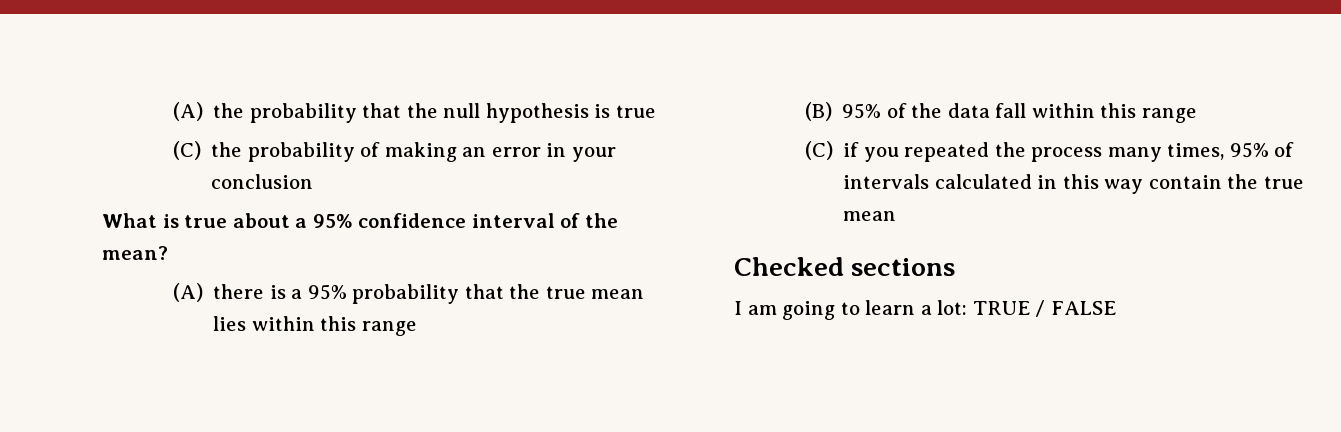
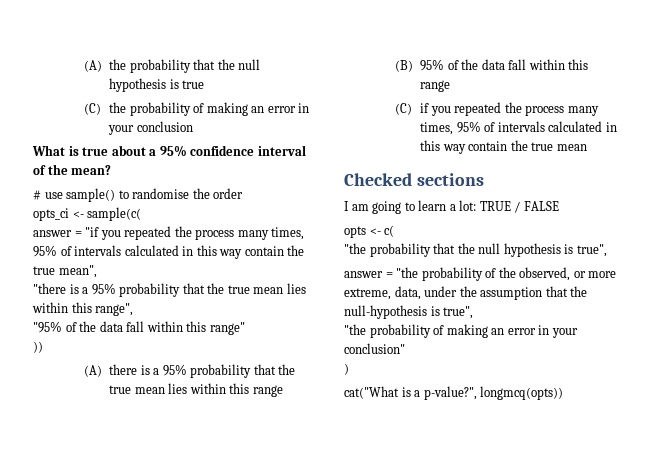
(168, 253) none -> [33,188,244,202] [33,207,142,221] [33,226,305,240] [33,245,305,259] [33,265,97,278] [33,283,306,297] [32,302,134,316] [33,321,245,335] [33,341,43,353] // # use sample() to randomise the order // opts_ci <- sample(c( // answer = "if you repeated the process many times, 95% of intervals calculated in this way contain the true mean", // "there is a 95% probability that the true mean lies within this range", // "95% of the data fall within this range" // ))
(1116, 308) none -> [344,225,395,238] [344,243,607,257] [344,267,617,281] [344,286,588,300] [344,305,474,319] [344,324,578,338] [344,343,405,354] [344,363,349,375] [344,386,564,400] // opts <- c( // "the probability that the null hypothesis is true", // answer = "the probability of the observed, or more extreme, data, under the assumption that the null-hypothesis is true", // "the probability of making an error in your conclusion" // ) // cat("What is a p-value?", longmcq(opts))

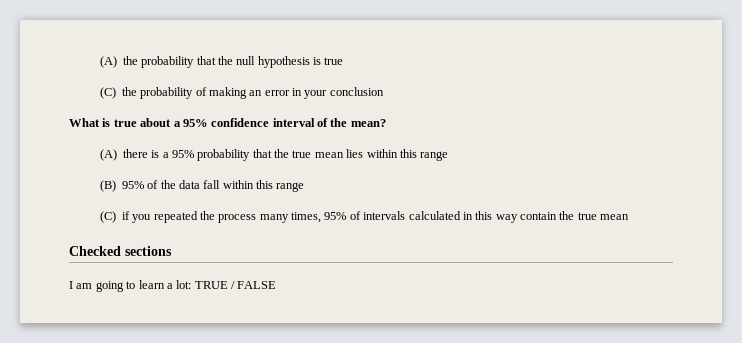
[33,188,244,202] [33,207,142,221] [33,226,305,240] [33,245,305,259] [33,265,97,278] [33,283,306,297] [32,302,134,316] [33,321,245,335] [33,341,43,353] // # use sample() to randomise the order // opts_ci <- sample(c( // answer = "if you repeated the process many times, 95% of intervals calculated in this way contain the true mean", // "there is a 95% probability that the true mean lies within this range", // "95% of the data fall within this range" // )) -> (386, 123) none
[344,225,395,238] [344,243,607,257] [344,267,617,281] [344,286,588,300] [344,305,474,319] [344,324,578,338] [344,343,405,354] [344,363,349,375] [344,386,564,400] // opts <- c( // "the probability that the null hypothesis is true", // answer = "the probability of the observed, or more extreme, data, under the assumption that the null-hypothesis is true", // "the probability of making an error in your conclusion" // ) // cat("What is a p-value?", longmcq(opts)) -> (277, 285) none

